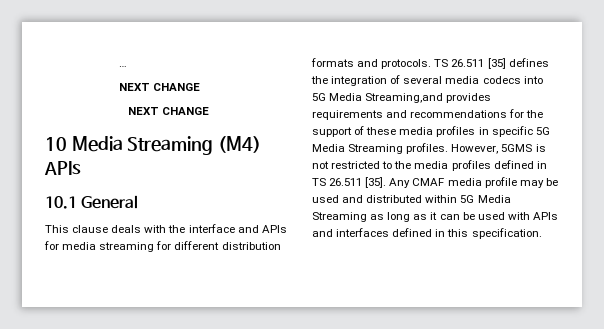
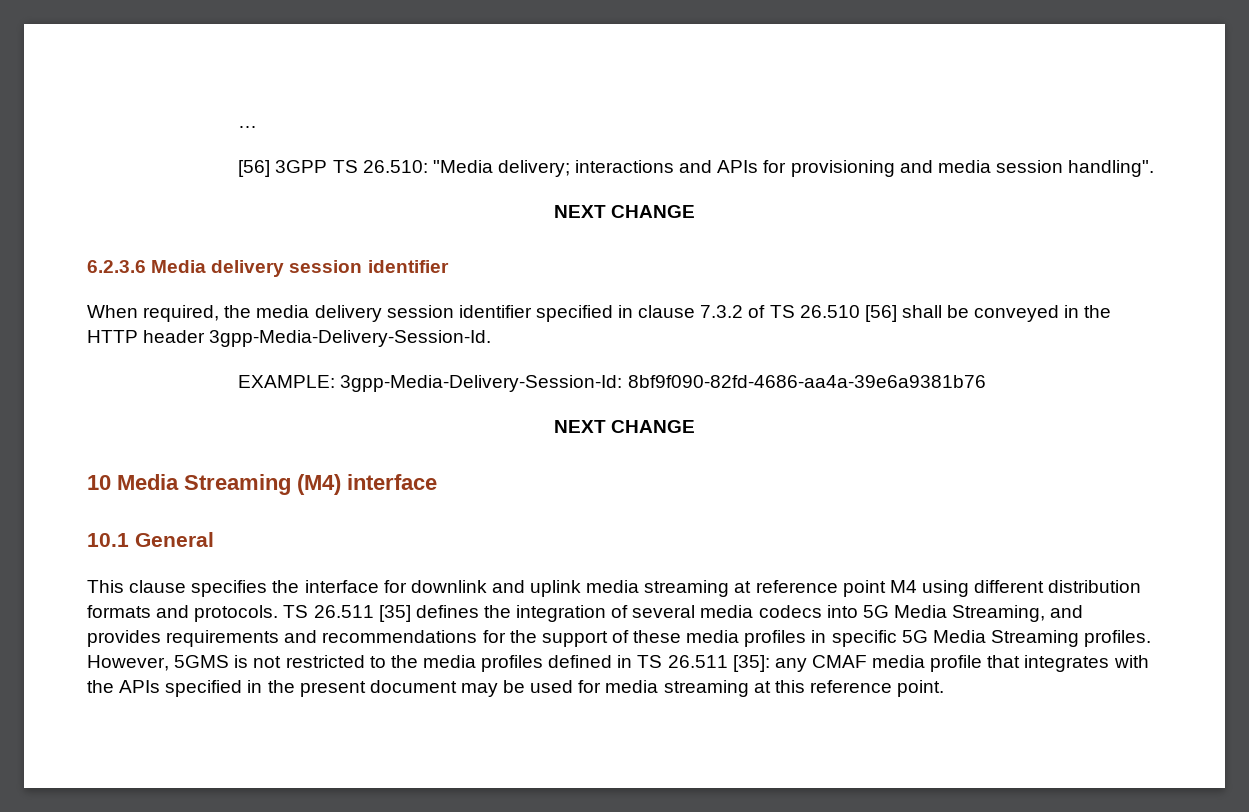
[119,83,201,91] NEXT CHANGE -> [238,160,1155,177] [553,205,696,218] [87,260,449,277] [87,305,1112,322] [87,330,492,347] [238,375,986,392] [56] 3GPP TS 26.510: "Media delivery; interactions and APIs for provisioning and media session handling". // NEXT CHANGE // 6.2.3.6 Media delivery session identifier // When required, the media delivery session identifier specified in clause 7.3.2 of TS 26.510 [56] shall be conveyed in the HTTP header 3gpp-Media-Delivery-Session-Id. // EXAMPLE: 3gpp-Media-Delivery-Session-Id: 8bf9f090-82fd-4686-aa4a-39e6a9381b76
[44,161,81,175] APIs -> [347,474,437,490] interface
[111,224,287,233] [44,241,172,252] deals with the interface and APIs for media streaming for -> [191,580,969,597] specifies the interface for downlink and uplink media streaming at reference point M4 using
[365,93,444,103] Streaming,and -> [952,605,1084,622] Streaming, and
[365,177,411,188] [35]. Any -> [732,655,807,672] [35]: any
[519,178,558,188] [312,195,511,203] [312,212,558,222] [312,228,542,239] may be used and distributed within 5G Media Streaming as long as it can be used with APIs and interfaces defined in this specification. -> [987,655,1149,672] [87,680,945,697] that integrates with the APIs specified in the present document may be used for media streaming at this reference point.

